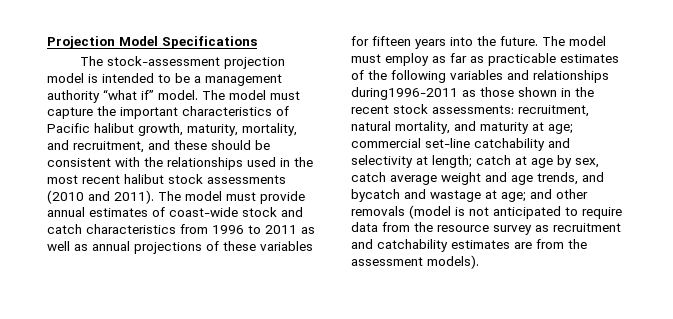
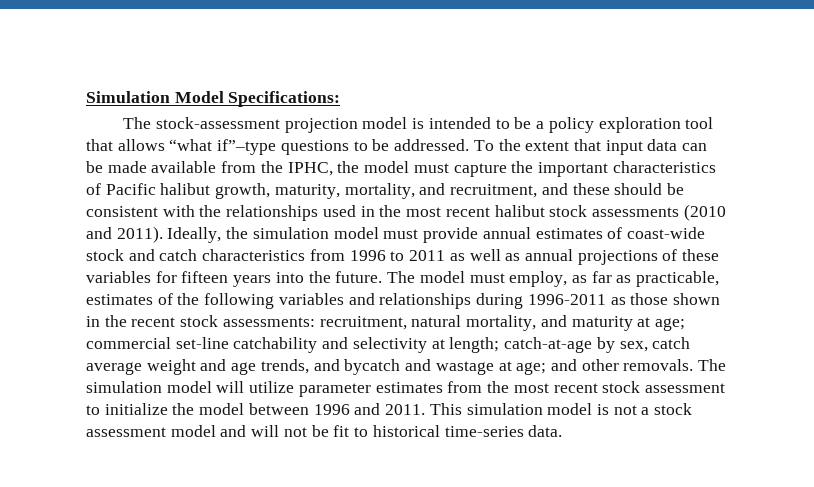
[47,36,257,49] Projection Model Specifications -> [86,91,341,107] Simulation Model Specifications:
[205,74,282,86] [47,89,225,103] management authority “what if” model. The -> [548,117,714,133] [86,139,708,155] [86,161,360,176] policy exploration tool that allows “what if”–type questions to be addressed. To the extent that input data can be made available from the IPHC, the
[158,191,181,201] The -> [167,227,329,243] Ideally, the simulation
[385,53,429,66] employ -> [509,271,568,287] employ,
[488,53,556,66] practicable -> [636,271,720,287] practicable,
[351,87,458,100] during1996-2011 -> [476,293,606,309] during 1996-2011
[476,155,553,168] catch at age -> [504,337,593,353] catch-at-age
[351,205,622,219] [351,222,621,235] [351,239,587,252] [351,255,479,269] removals (model is not anticipated to require data from the resource survey as recruitment and catchability estimates are from the assessment models). -> [623,359,727,371] [86,381,725,397] [86,403,693,415] [86,425,563,437] removals. The simulation model will utilize parameter estimates from the most recent stock assessment to initialize the model between 1996 and 2011. This simulation model is not a stock assessment model and will not be fit to historical time-series data.

